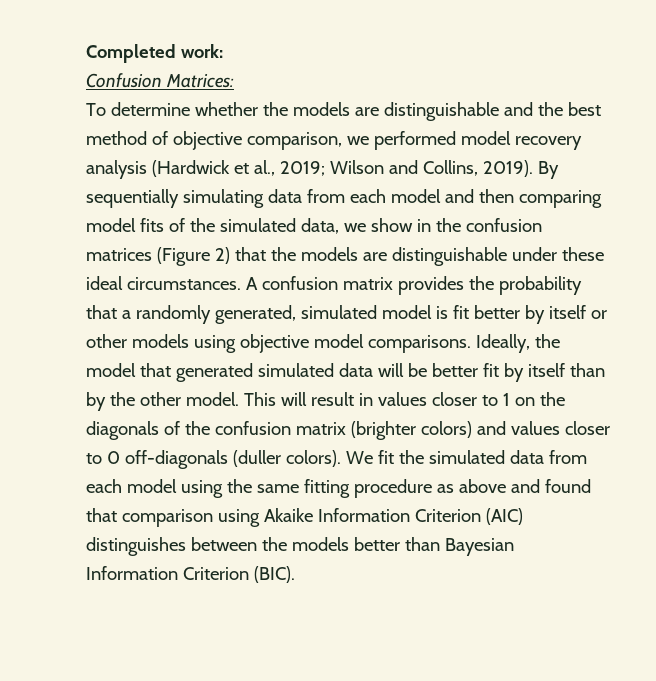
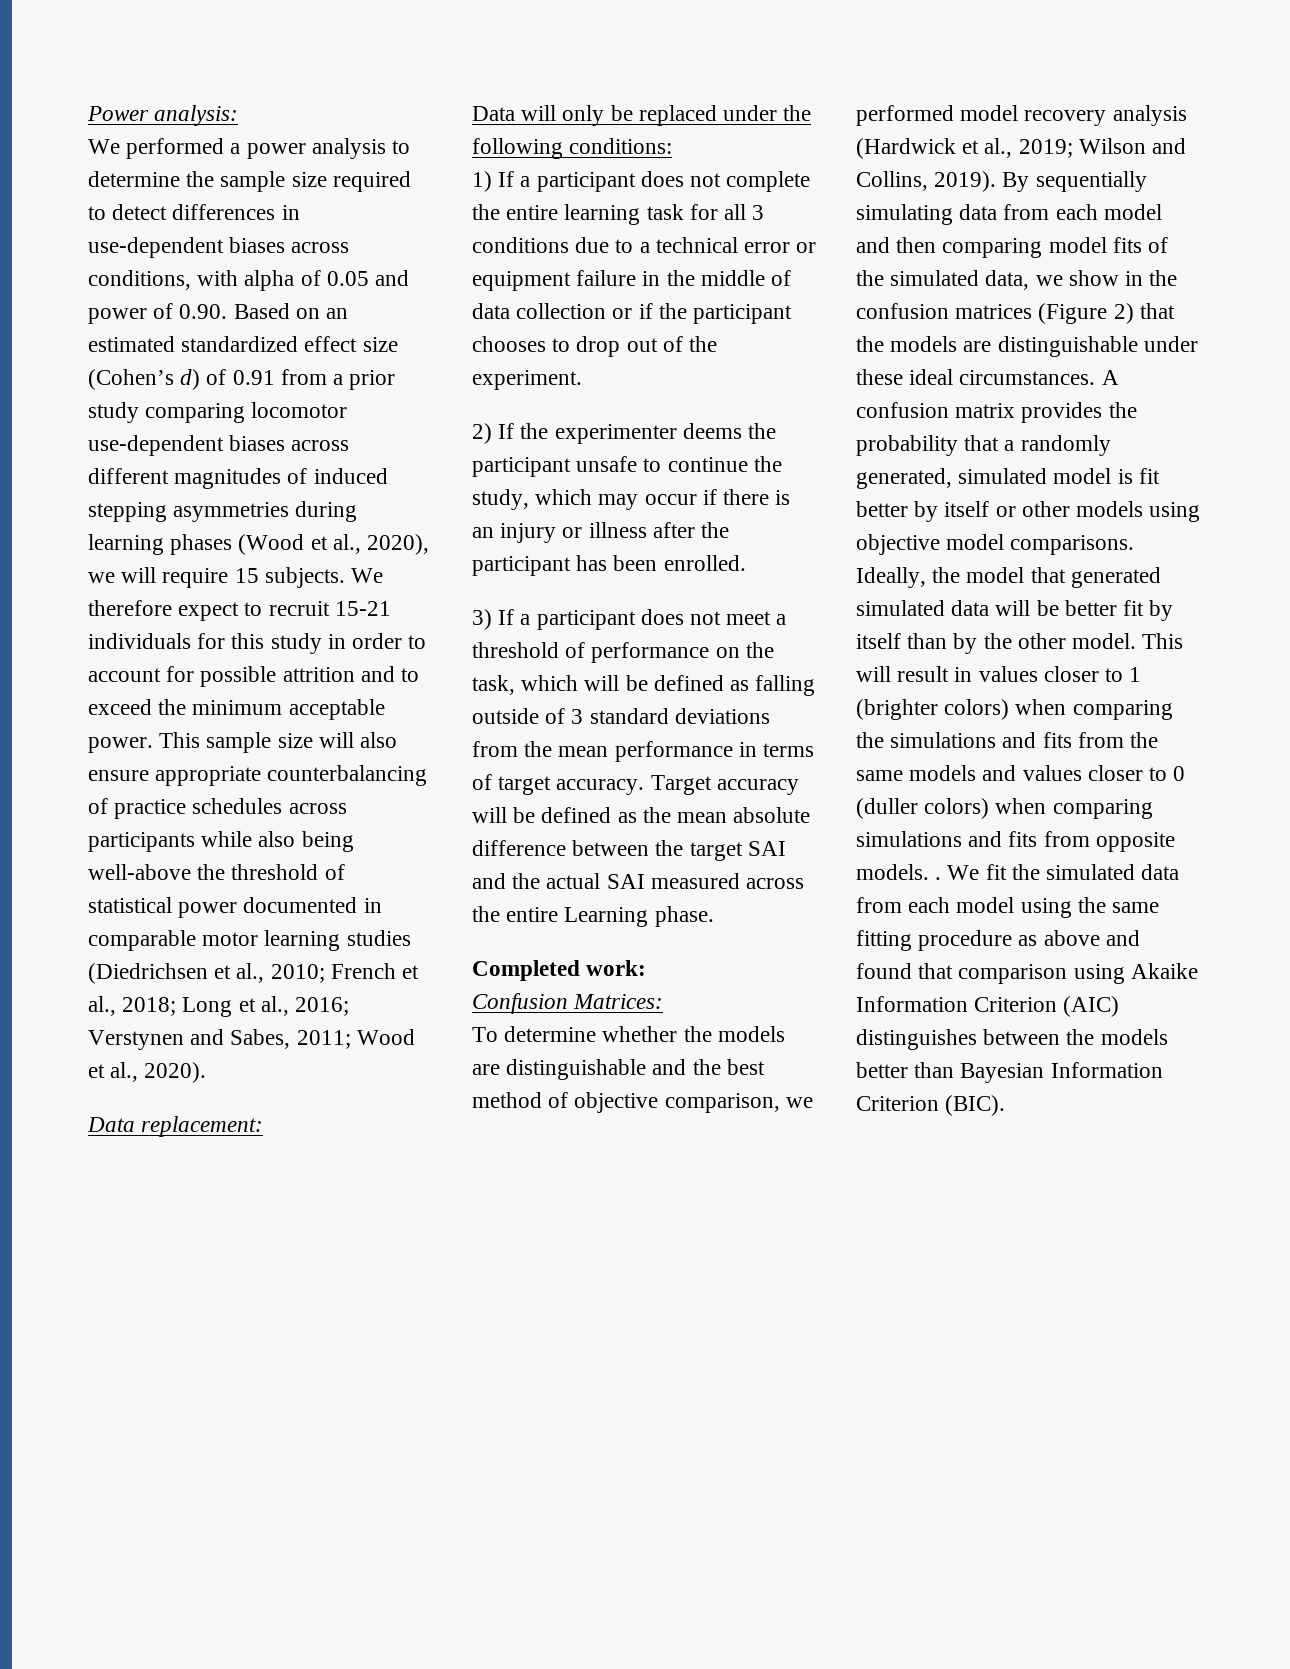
(86, 53) none -> [87,105,239,126] [88,138,411,159] [88,171,411,192] [88,204,300,220] [88,237,350,258] [88,270,410,291] [88,303,349,324] [88,336,398,352] [88,369,396,390] [88,402,348,423] [88,435,350,456] [88,468,388,489] [88,501,358,522] [88,534,430,555] [88,567,384,588] [88,600,391,621] [88,633,427,654] [88,666,420,687] [88,699,385,720] [88,732,398,753] [88,765,428,786] [88,798,347,819] [88,831,354,852] [88,864,345,880] [88,897,382,918] [88,930,411,951] [88,963,420,984] [88,996,350,1017] [88,1029,415,1050] [88,1062,207,1083] [87,1116,264,1137] [472,105,812,126] [472,138,673,159] [472,171,811,192] [472,204,765,225] [472,237,817,253] [472,270,792,291] [472,303,793,324] [472,336,718,357] [472,370,582,390] [472,423,777,444] [472,456,782,477] [472,489,791,510] [472,522,730,543] [472,555,746,576] [472,609,787,630] [472,642,774,663] [472,675,816,696] [472,708,770,724] [472,741,815,762] [472,774,799,795] [472,807,811,823] [472,840,786,861] [472,873,805,889] [472,906,714,927] Power analysis: // We performed a power analysis to determine the sample size required to detect differences in use-dependent biases across conditions, with alpha of 0.05 and power of 0.90. Based on an estimated standardized effect size (Cohen’s d) of 0.91 from a prior study comparing locomotor use-dependent biases across different magnitudes of induced stepping asymmetries during learning phases (Wood et al., 2020), we will require 15 subjects. We therefore expect to recruit 15-21 individuals for this study in order to account for possible attrition and to exceed the minimum acceptable power. This sample size will also ensure appropriate counterbalancing of practice schedules across participants while also being well-above the threshold of statistical power documented in comparable motor learning studies (Diedrichsen et al., 2010; French et al., 2018; Long et al., 2016; Verstynen and Sabes, 2011; Wood et al., 2020). // Data replacement: // Data will only be replaced under the following conditions: // 1) If a participant does not complete the entire learning task for all 3 conditions due to a technical error or equipment failure in the middle of data collection or if the participant chooses to drop out of the experiment. // 2) If the experimenter deems the participant unsafe to continue the study, which may occur if there is an injury or illness after the participant has been enrolled. // 3) If a participant does not meet a threshold of performance on the task, which will be defined as falling outside of 3 standard deviations from the mean performance in terms of target accuracy. Target accuracy will be defined as the mean absolute difference between the target SAI and the actual SAI measured across the entire Learning phase. //
[514,392,565,406] [86,421,472,440] on the diagonals of the confusion matrix (brighter colors) -> [856,699,1173,720] [856,732,1159,748] [856,765,977,781] (brighter colors) when comparing the simulations and fits from the same models
[124,450,341,469] off-diagonals (duller colors). -> [856,798,1153,819] [856,831,1175,852] [856,864,942,880] (duller colors) when comparing simulations and fits from opposite models. .

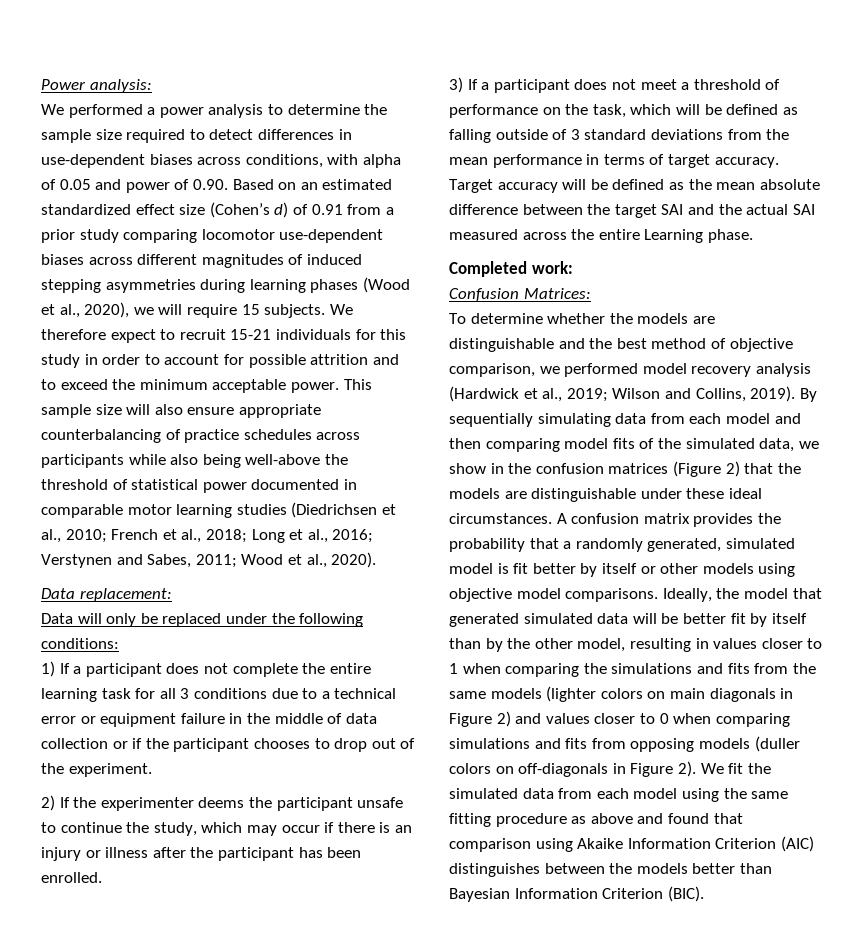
[1072,633,1184,649] [856,666,950,682] model. This will result -> [577,638,691,652] model, resulting
[856,699,1010,720] (brighter colors) -> (458, 668) none
(977, 773) none -> [546,686,794,702] [449,711,511,727] (lighter colors on main diagonals in Figure 2)
[856,798,990,819] (duller colors) -> (669, 718) none
[1095,832,1175,852] [856,864,942,880] opposite models. . -> [630,736,800,752] [449,761,696,777] opposing models (duller colors on off-diagonals in Figure 2).

